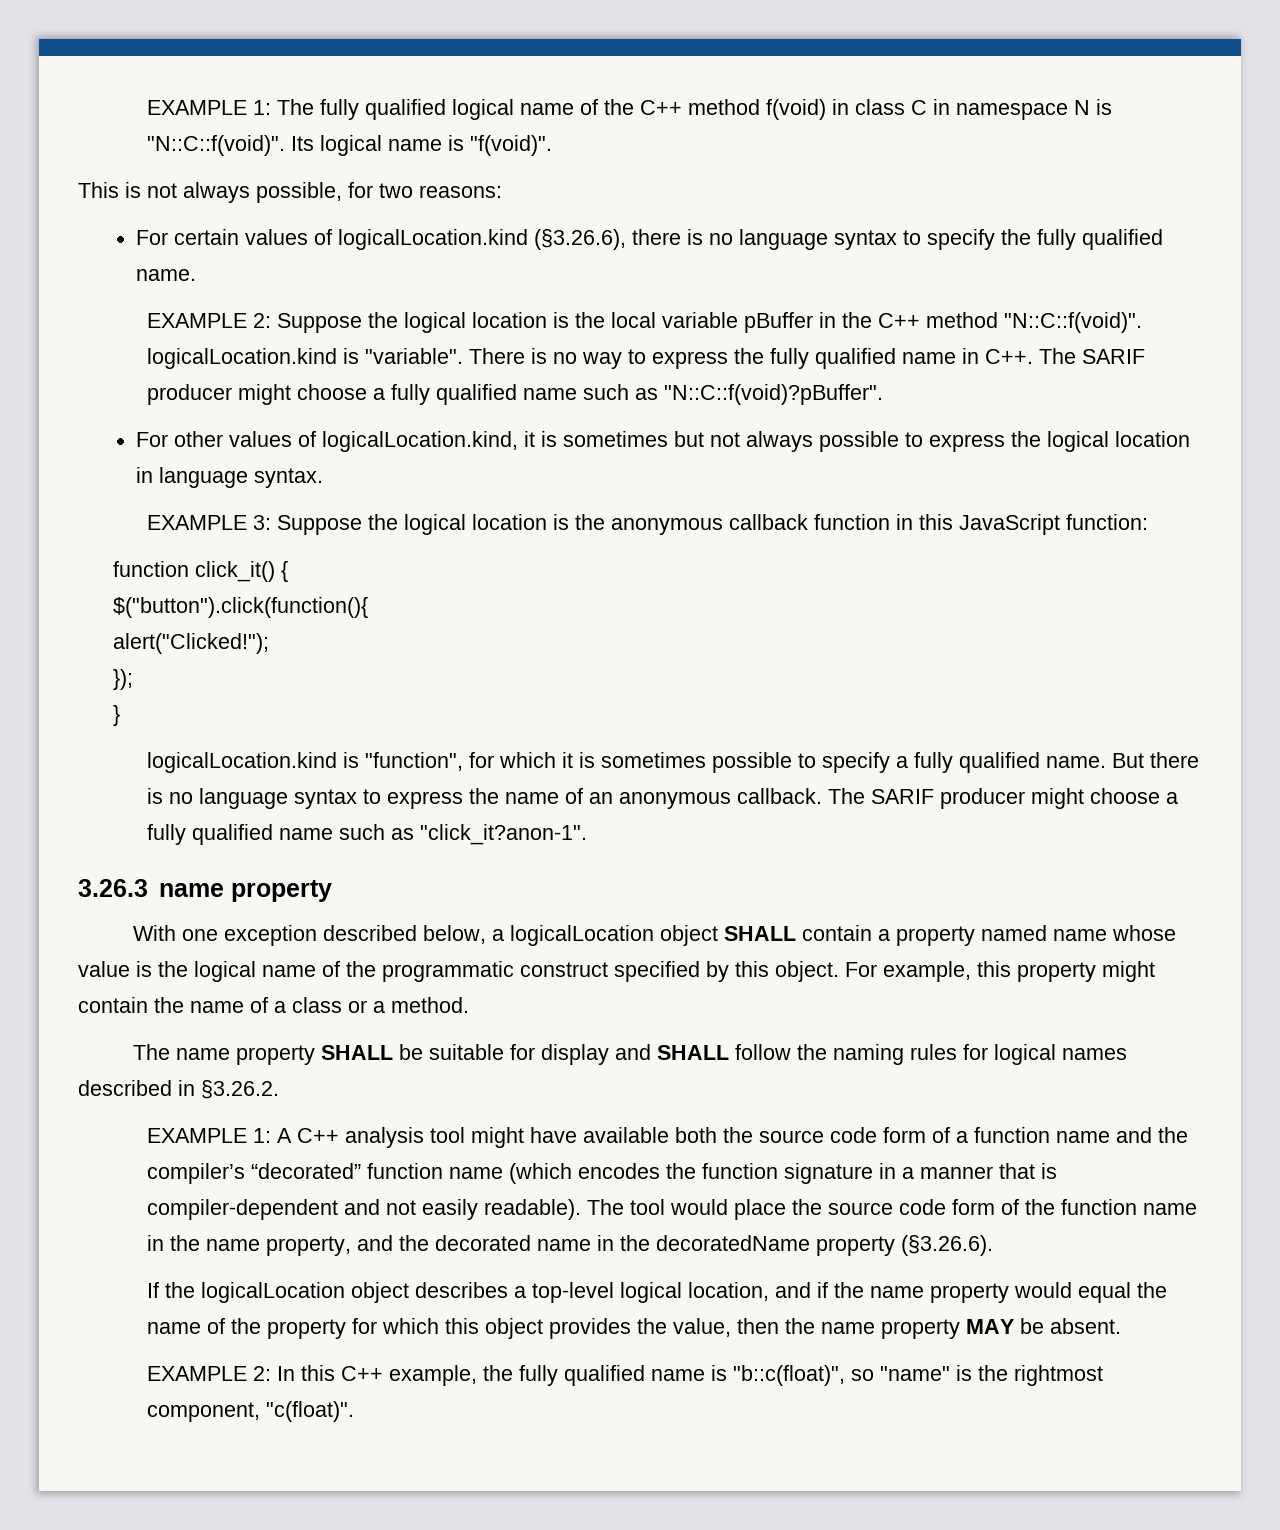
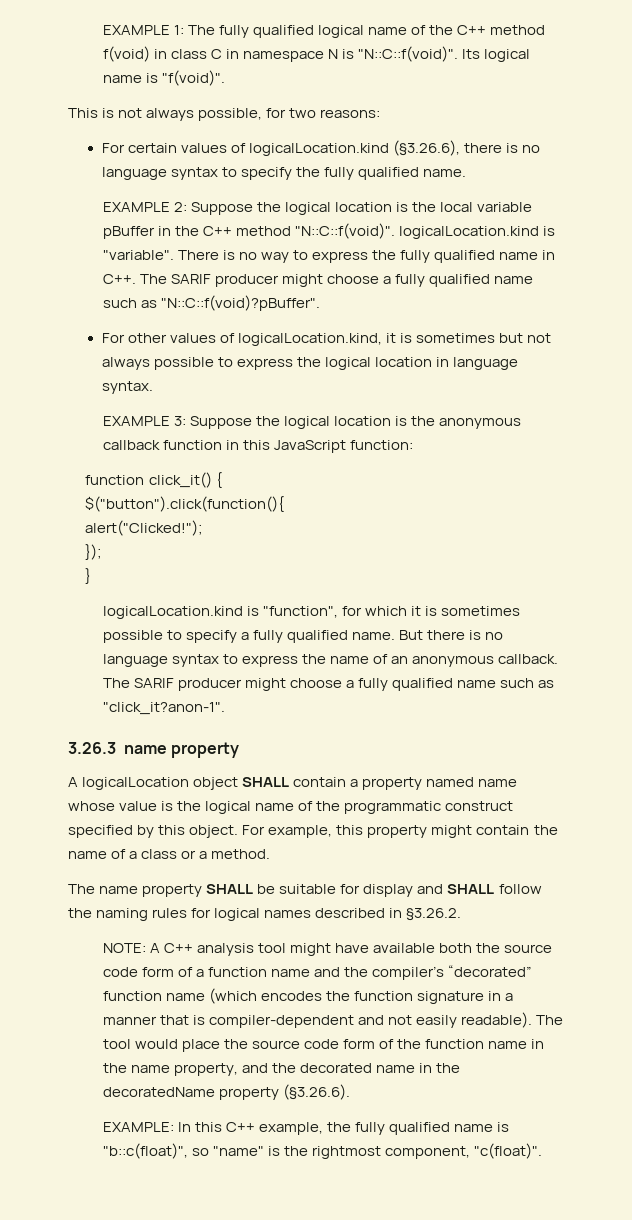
[133,925,505,946] With one exception described below, a -> [68,777,78,787] A
[147,1128,272,1143] EXAMPLE 1: -> [102,943,146,953] NOTE:
[147,1282,1168,1303] [147,1318,1122,1339] [147,1366,272,1381] If the logicalLocation object describes a top-level logical location, and if the name property would equal the name of the property for which this object provides the value, then the name property MAY be absent. // EXAMPLE 2: -> [102,1122,174,1132] EXAMPLE:

